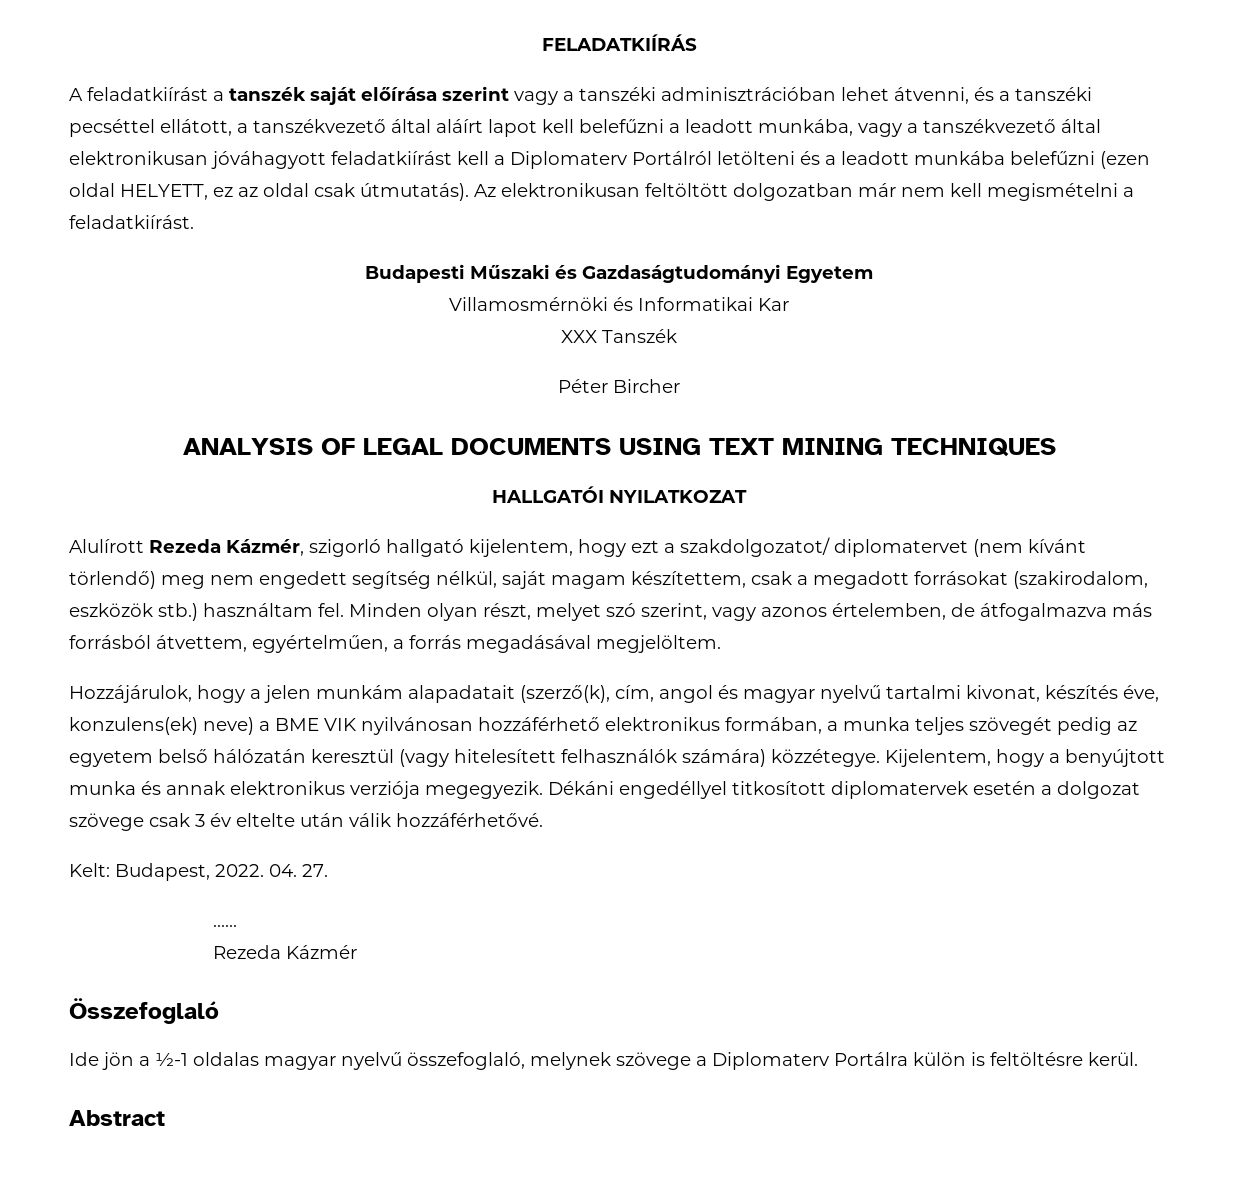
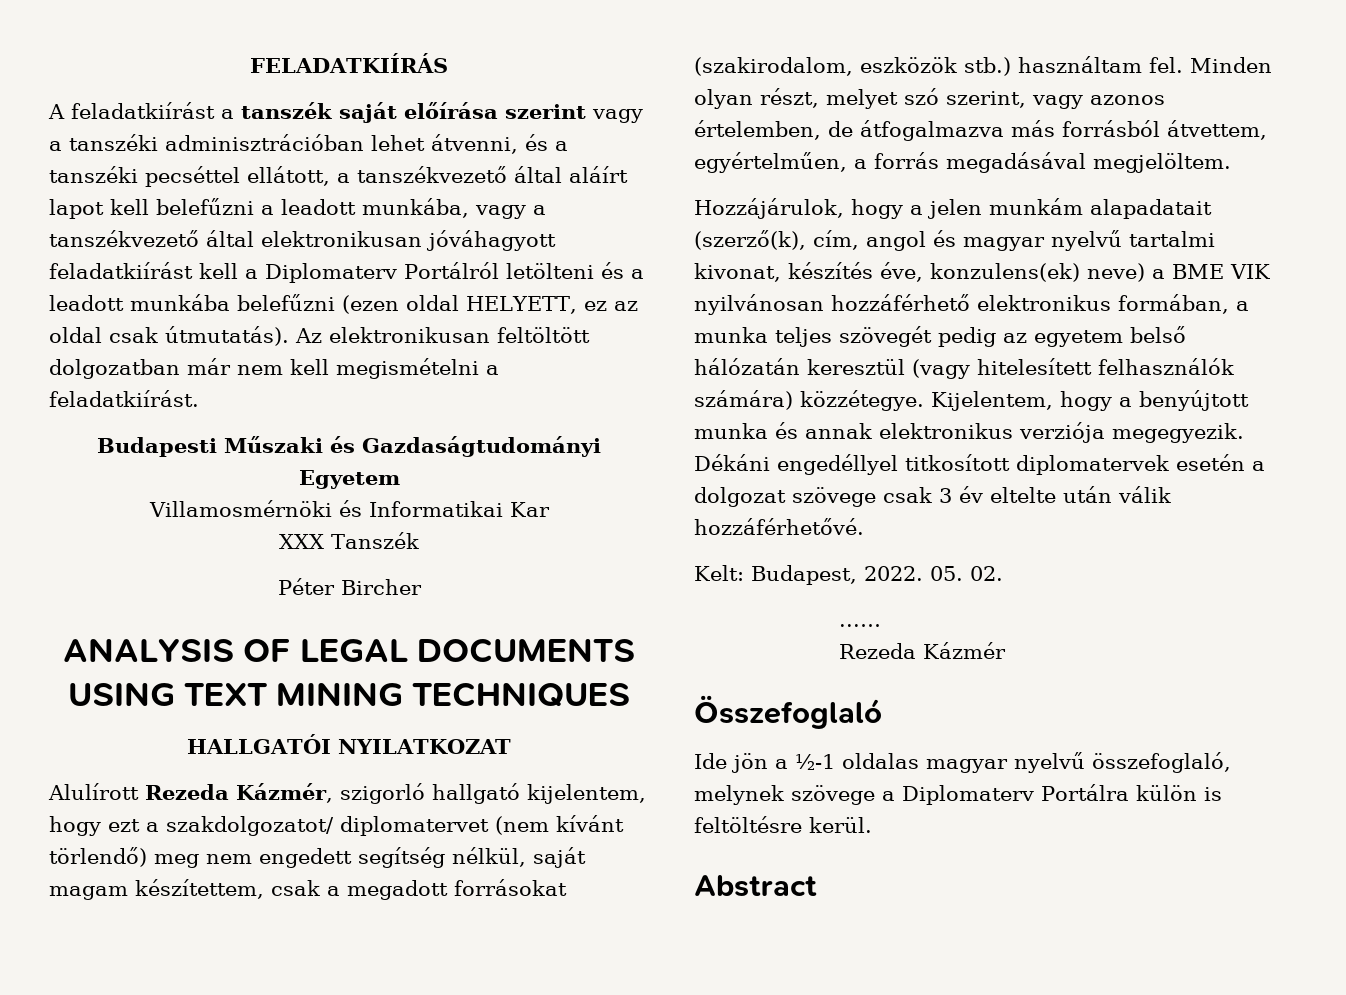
[269,864,328,877] 04. 27. -> [930,566,1003,581] 05. 02.

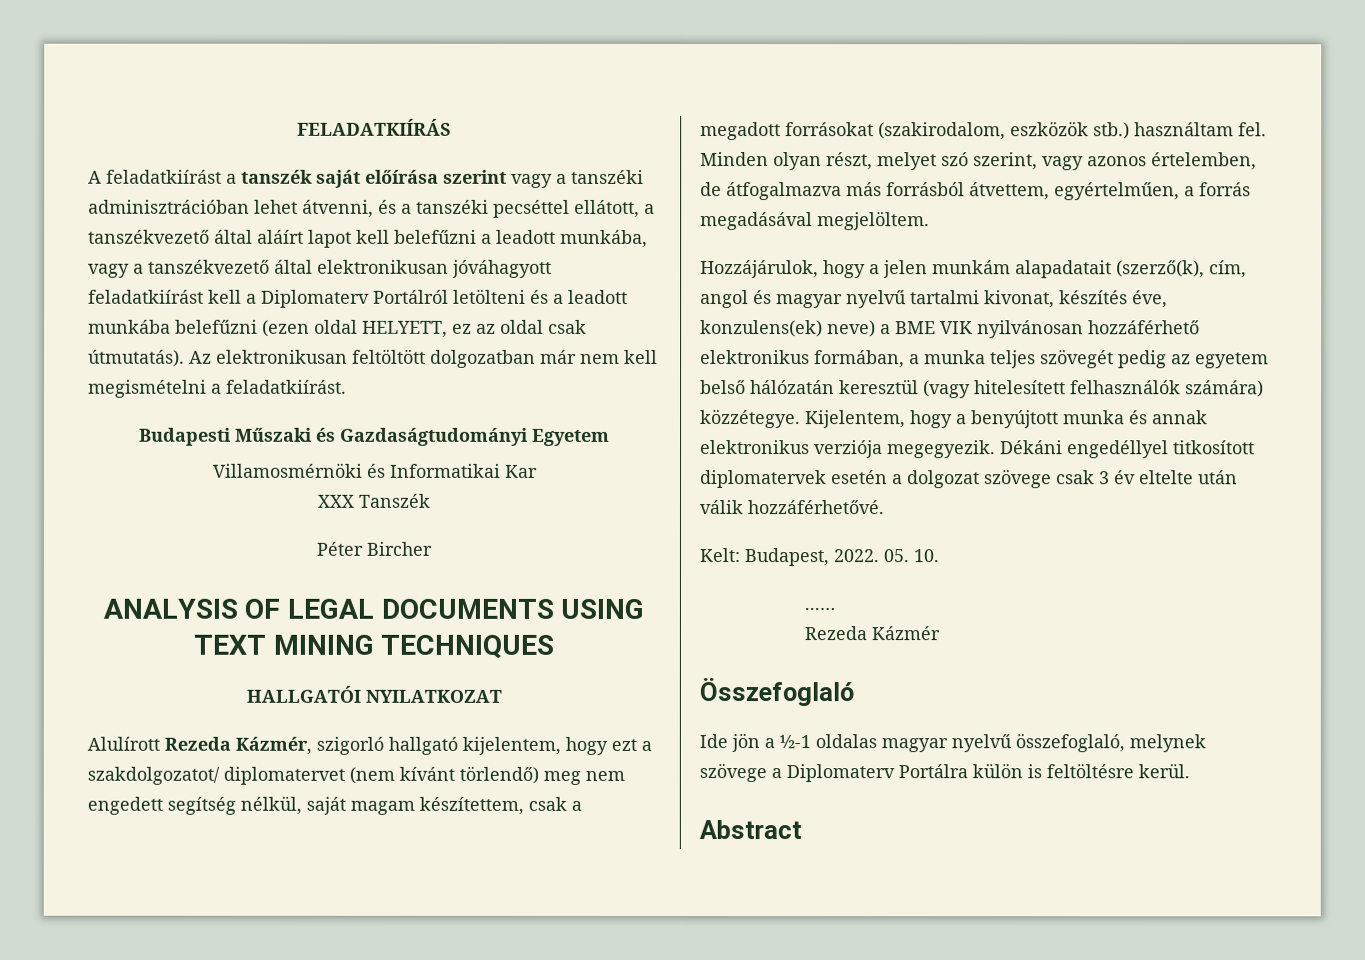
[970,566,1003,581] 02. -> [913,549,939,563] 10.

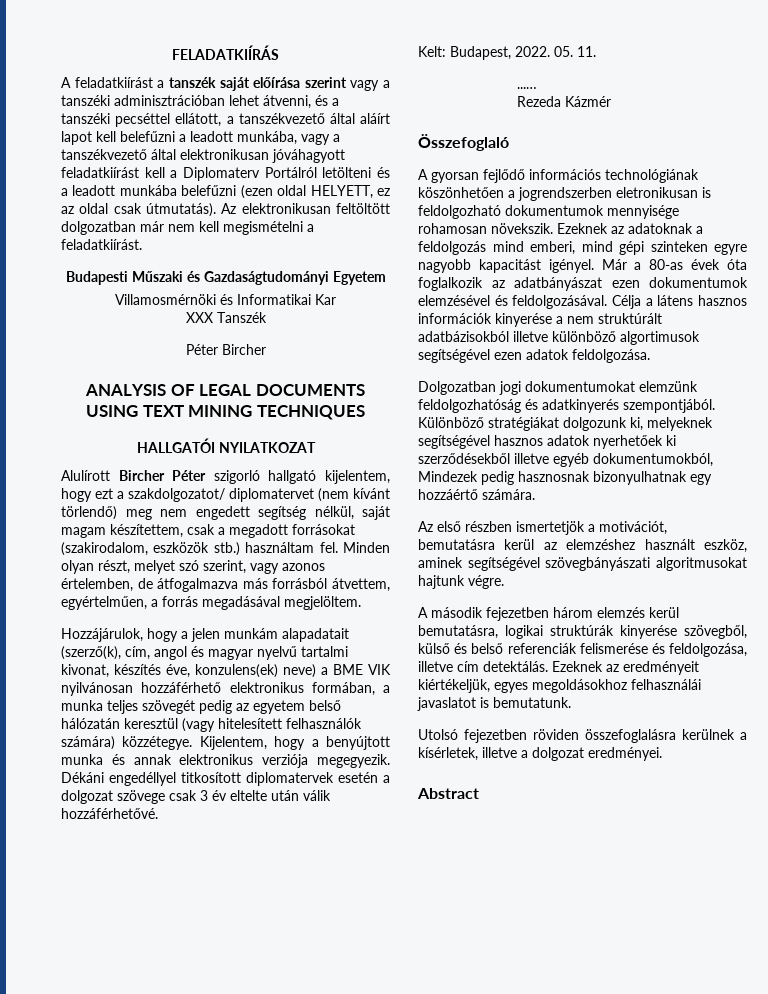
[164,736,312,755] Rezeda Kázmér, -> [118,470,207,481] Bircher Péter
[913,549,939,563] 10. -> [577,46,596,57] 11.
[699,733,1206,753] [699,763,1190,783] Ide jön a ½-1 oldalas magyar nyelvű összefoglaló, melynek szövege a Diplomaterv Portálra külön is feltöltésre kerül. -> [418,169,699,183] [418,187,711,201] [418,205,679,219] [418,223,703,234] [418,241,747,255] [418,259,747,273] [418,277,748,291] [418,295,747,309] [418,313,662,327] [418,331,700,345] [418,349,650,363] [418,381,698,395] [418,399,715,413] [418,417,713,431] [418,435,676,449] [418,453,713,467] [418,471,712,485] [418,489,535,500] [418,521,667,535] [418,539,747,553] [418,557,747,571] [418,575,504,589] [418,607,679,621] [418,625,747,639] [418,643,747,657] [418,661,699,675] [418,679,701,693] [417,697,571,711] [418,729,747,743] [418,747,662,761] A gyorsan fejlődő információs technológiának köszönhetően a jogrendszerben eletronikusan is feldolgozható dokumentumok mennyisége rohamosan növekszik. Ezeknek az adatoknak a feldolgozás mind emberi, mind gépi szinteken egyre nagyobb kapacitást igényel. Már a 80-as évek óta foglalkozik az adatbányászat ezen dokumentumok elemzésével és feldolgozásával. Célja a látens hasznos információk kinyerése a nem struktúrált adatbázisokból illetve különböző algortimusok segítségével ezen adatok feldolgozása. // Dolgozatban jogi dokumentumokat elemzünk feldolgozhatóság és adatkinyerés szempontjából. Különböző stratégiákat dolgozunk ki, melyeknek segítségével hasznos adatok nyerhetőek ki szerződésekből illetve egyéb dokumentumokból, Mindezek pedig hasznosnak bizonyulhatnak egy hozzáértő számára. // Az első részben ismertetjök a motivációt, bemutatásra kerül az elemzéshez használt eszköz, aminek segítségével szövegbányászati algoritmusokat hajtunk végre. // A második fejezetben három elemzés kerül bemutatásra, logikai struktúrák kinyerése szövegből, külső és belső referenciák felismerése és feldolgozása, illetve cím detektálás. Ezeknek az eredményeit kiértékeljük, egyes megoldásokhoz felhasználái javaslatot is bemutatunk. // Utolsó fejezetben röviden összefoglalásra kerülnek a kísérletek, illetve a dolgozat eredményei.

